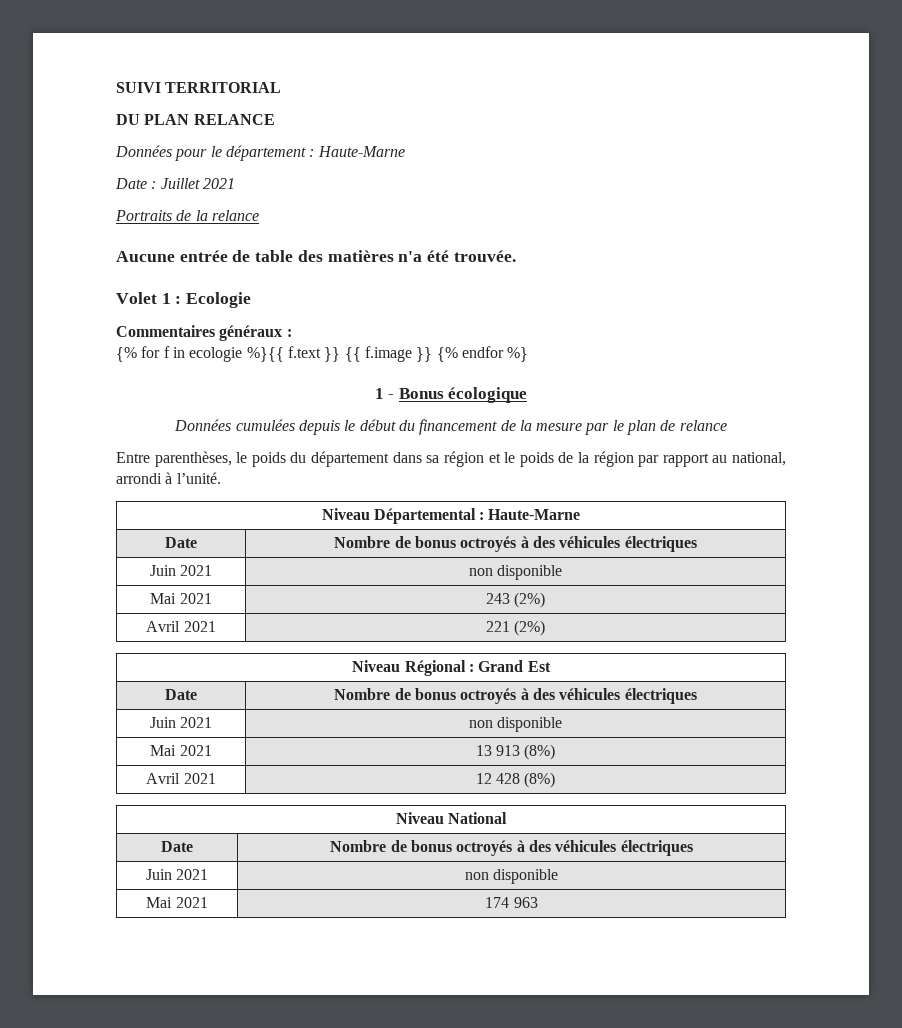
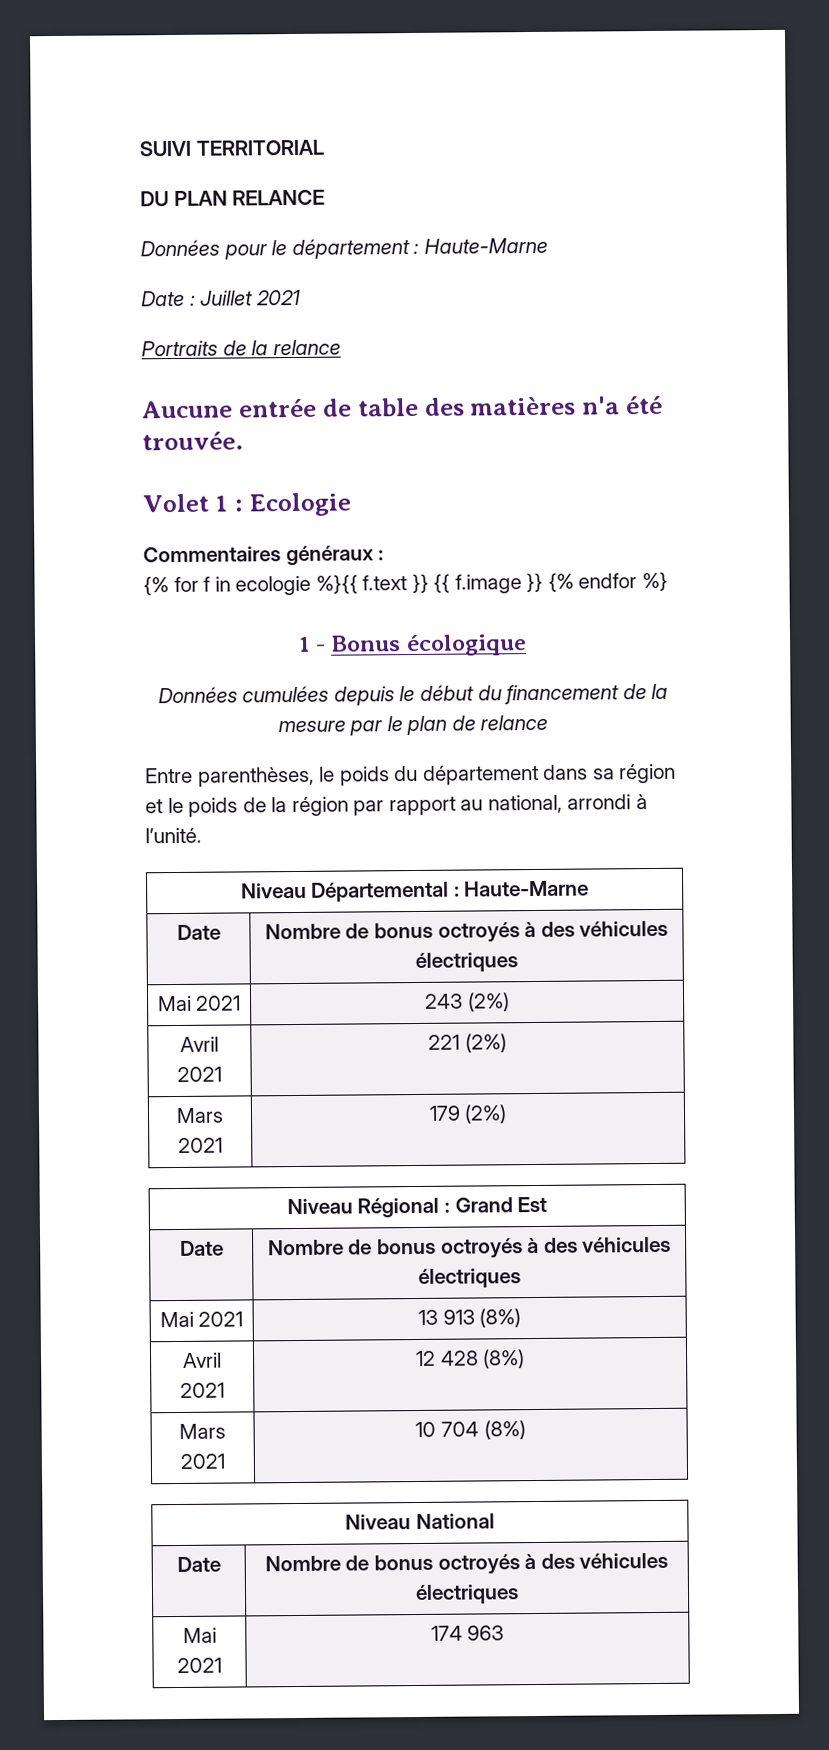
[149,565,213,576] [468,565,563,580] // Juin 2021 | non disponible -> (518, 962) none
(546, 628) none -> [176,1107,224,1123] [178,1137,223,1153] [428,1104,508,1124] // Mars 2021 | 179 (2%)
[149,717,213,728] [468,717,563,732] // Juin 2021 | non disponible -> (521, 1278) none
(556, 780) none -> [179,1423,226,1439] [180,1453,225,1469] [415,1420,526,1440] // Mars 2021 | 10 704 (8%)
[145,869,209,880] [464,869,559,884] // Juin 2021 | non disponible -> (519, 1594) none

